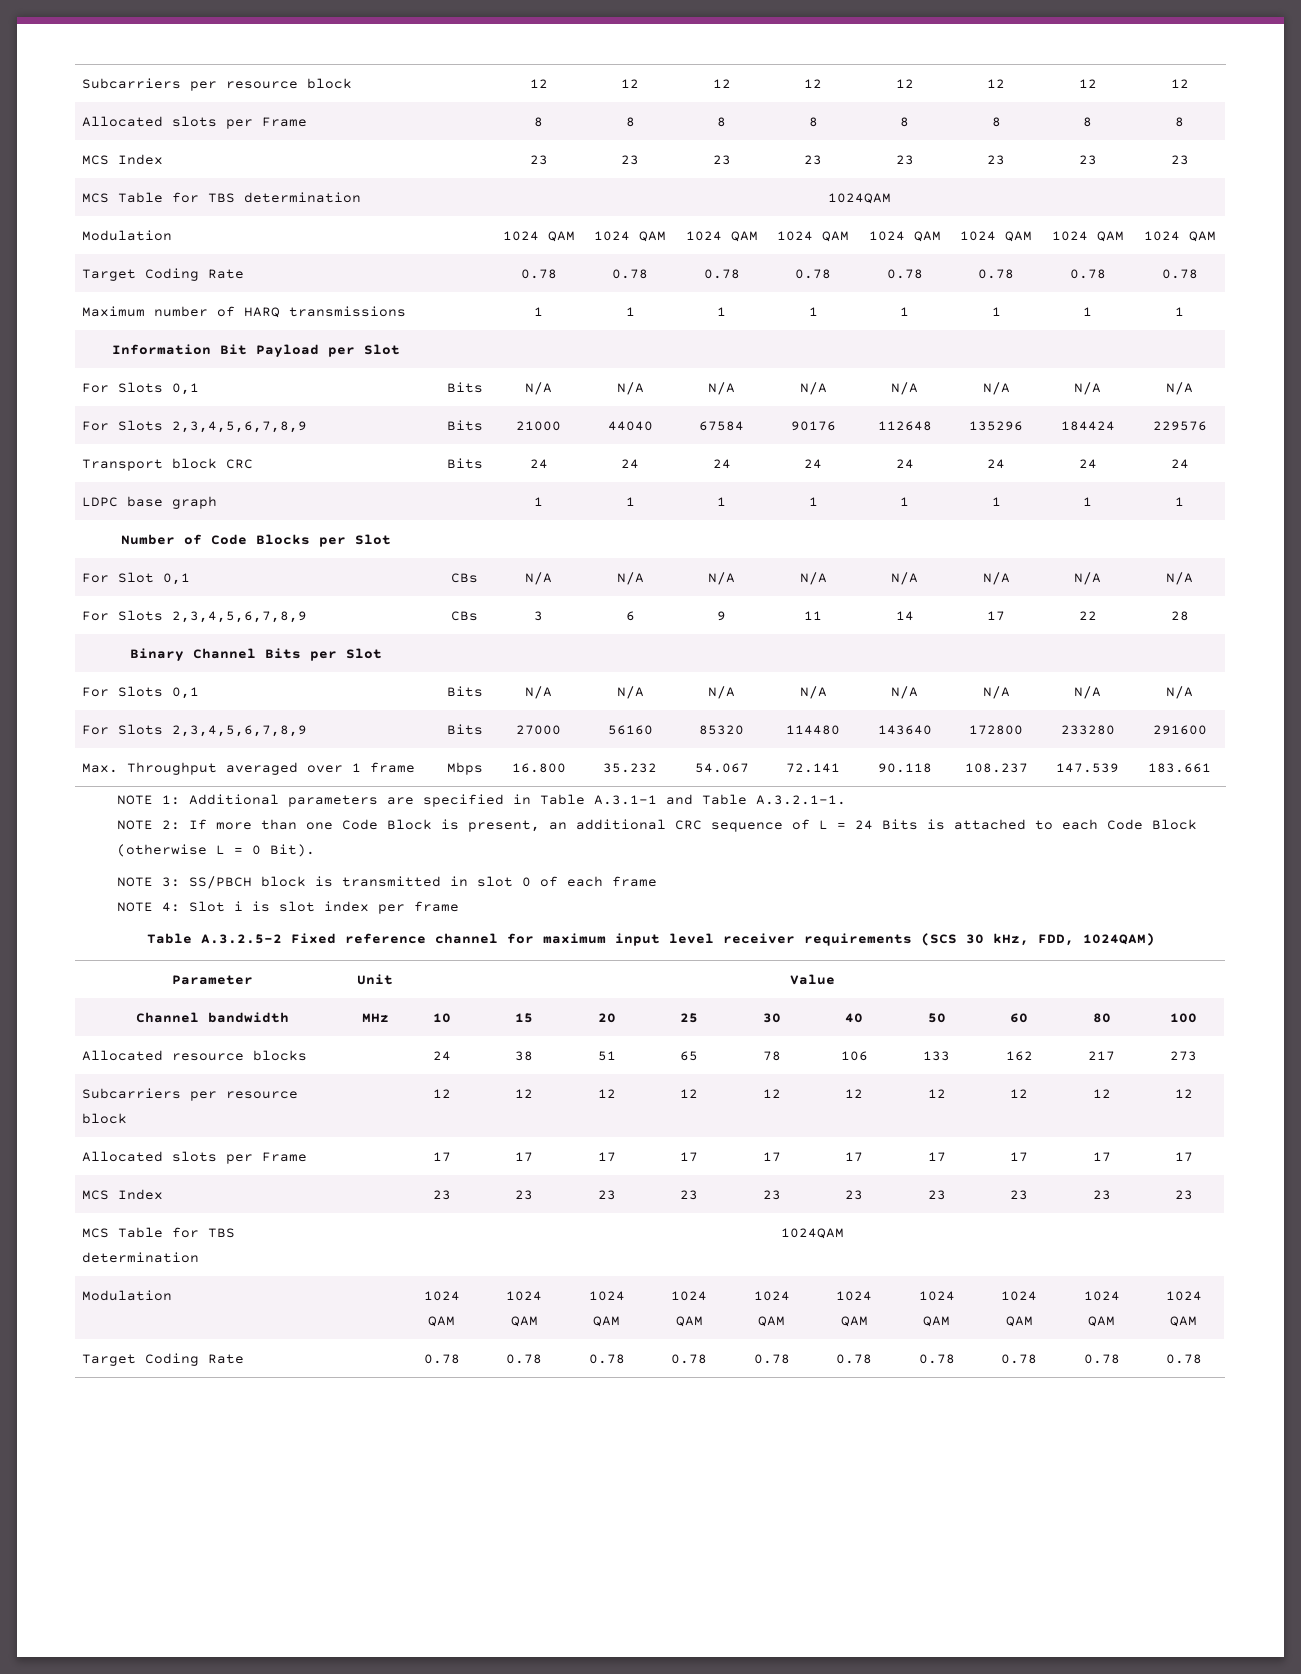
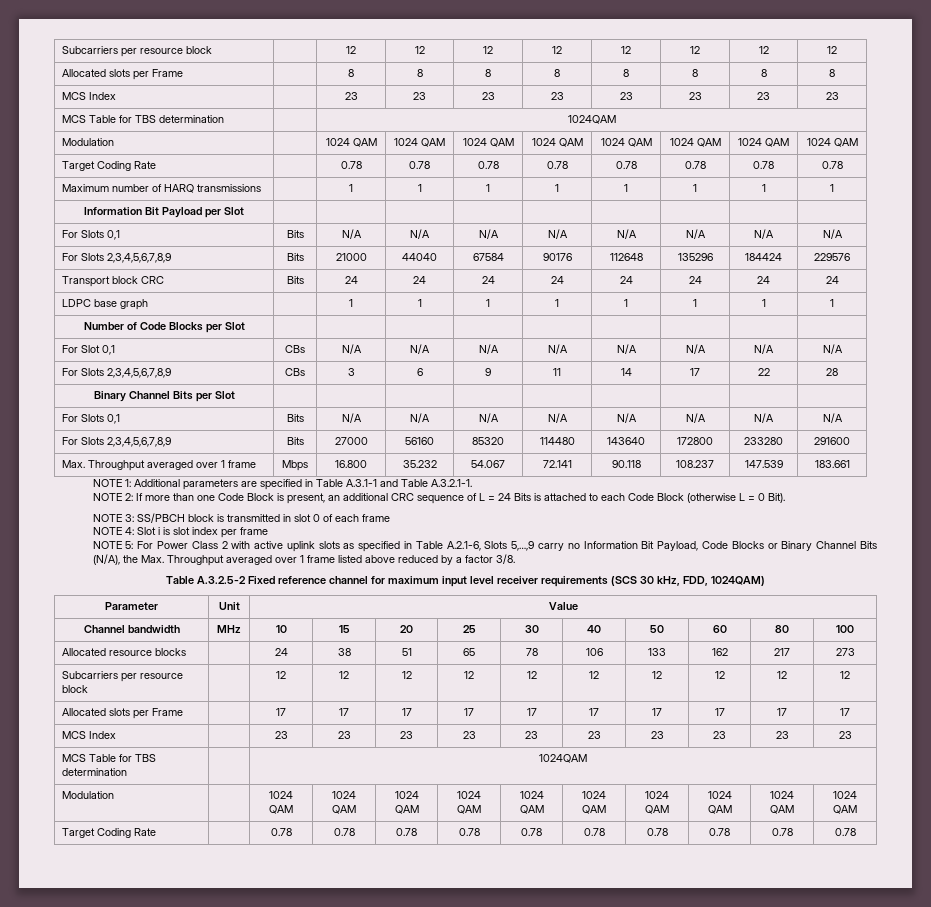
(459, 906) none -> [92,541,877,552] [92,554,515,566] // NOTE 5: For Power Class 2 with active uplink slots as specified in Table A.2.1-6, Slots 5,…,9 carry no Information Bit Payload, Code Blocks or Binary Channel Bits (N/A), the Max. Throughput averaged over 1 frame listed above reduced by a factor 3/8.

